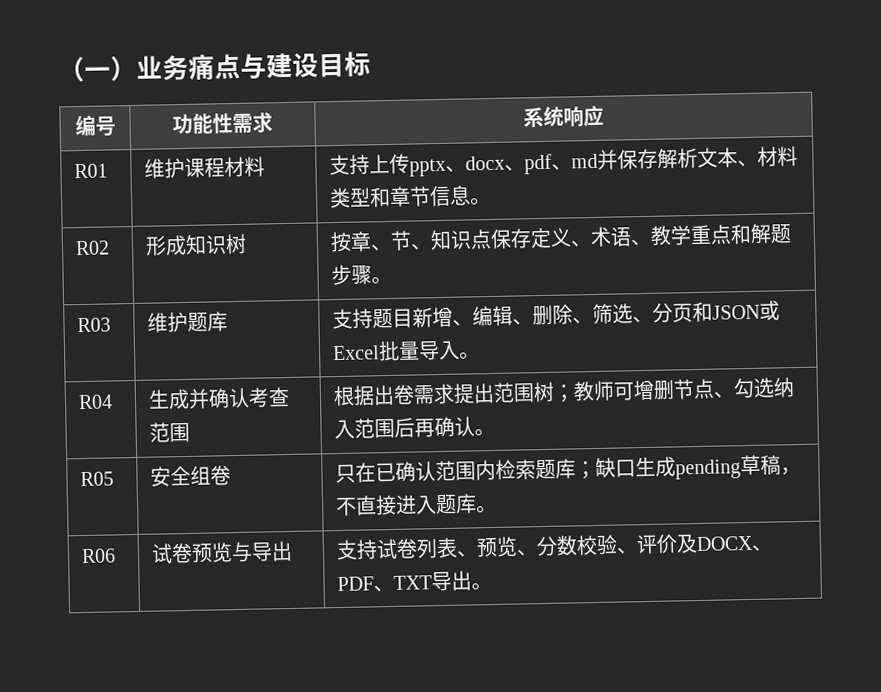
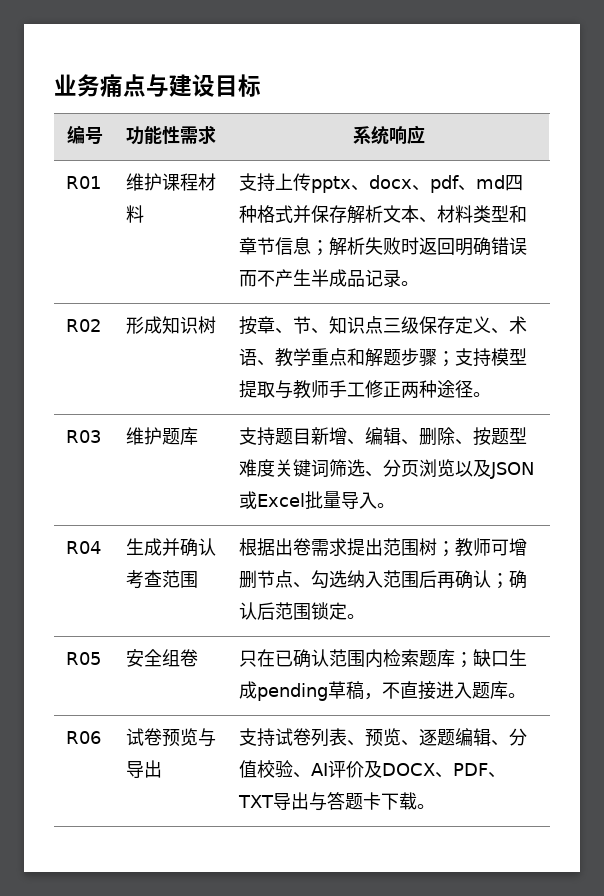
[58,55,137,83] （一） -> (54, 85) none
(598, 161) none -> [504,175,523,191] [238,205,293,223] 四种格式
(471, 195) none -> [310,237,527,256] [238,269,401,287] ；解析失败时返回明确错误而不产生半成品记录
(492, 239) none -> [382,316,419,334] 三级
(372, 275) none -> [436,348,527,367] [238,380,473,399] ；支持模型提取与教师手工修正两种途径
(593, 320) none -> [472,427,527,446] [238,459,329,477] 按题型难度关键词
[691,301,713,323] 和 -> [418,459,491,477] 浏览以及
(475, 426) none -> [490,570,527,589] [238,602,347,620] ；确认后范围锁定
[535,534,638,557] 分数校验、 -> [418,728,527,746] [238,760,328,778] 逐题编辑、分值校验、AI
(472, 580) none -> [308,792,417,811] 与答题卡下载

